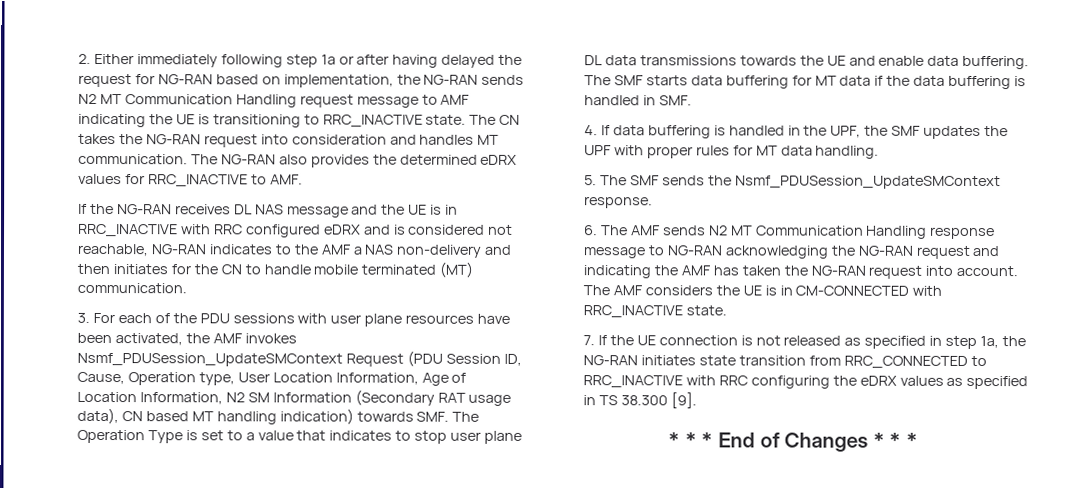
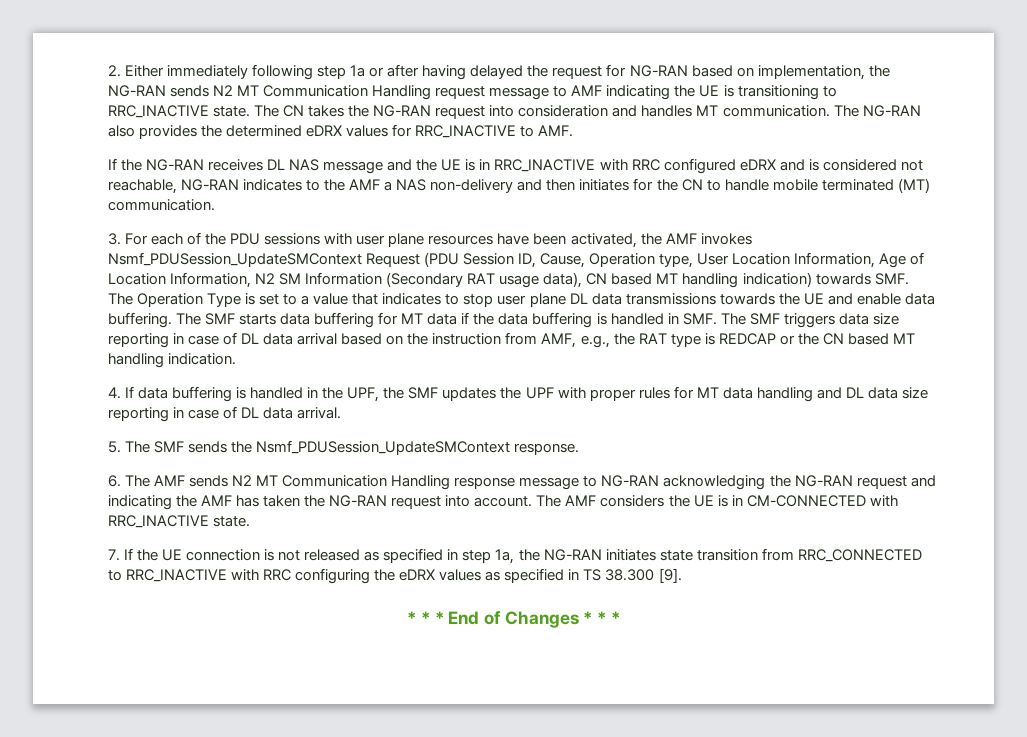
(692, 100) none -> [720,313,899,328] [107,332,916,348] [107,353,236,368] The SMF triggers data size reporting in case of DL data arrival based on the instruction from AMF, e.g., the RAT type is REDCAP or the CN based MT handling indication.
[815,145,880,159] handling. -> [756,387,929,402] [107,406,342,422] handling and DL data size reporting in case of DL data arrival.

